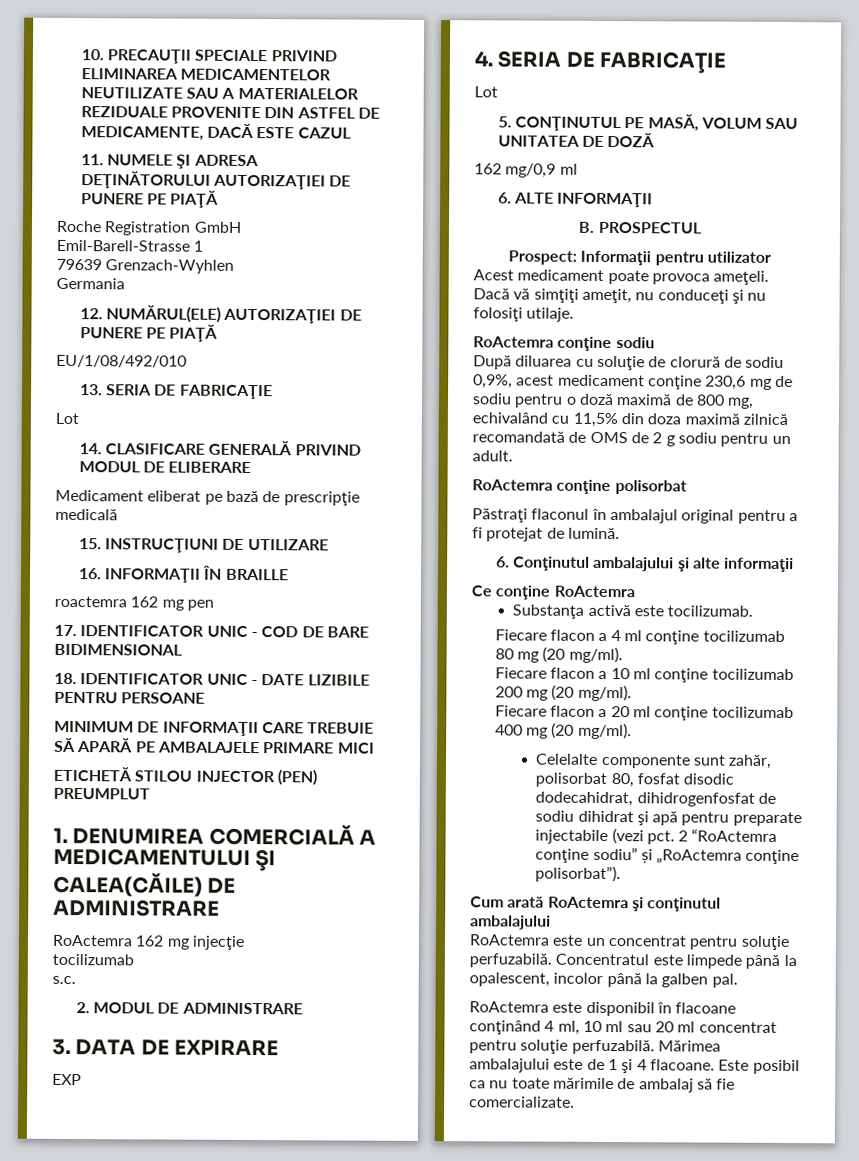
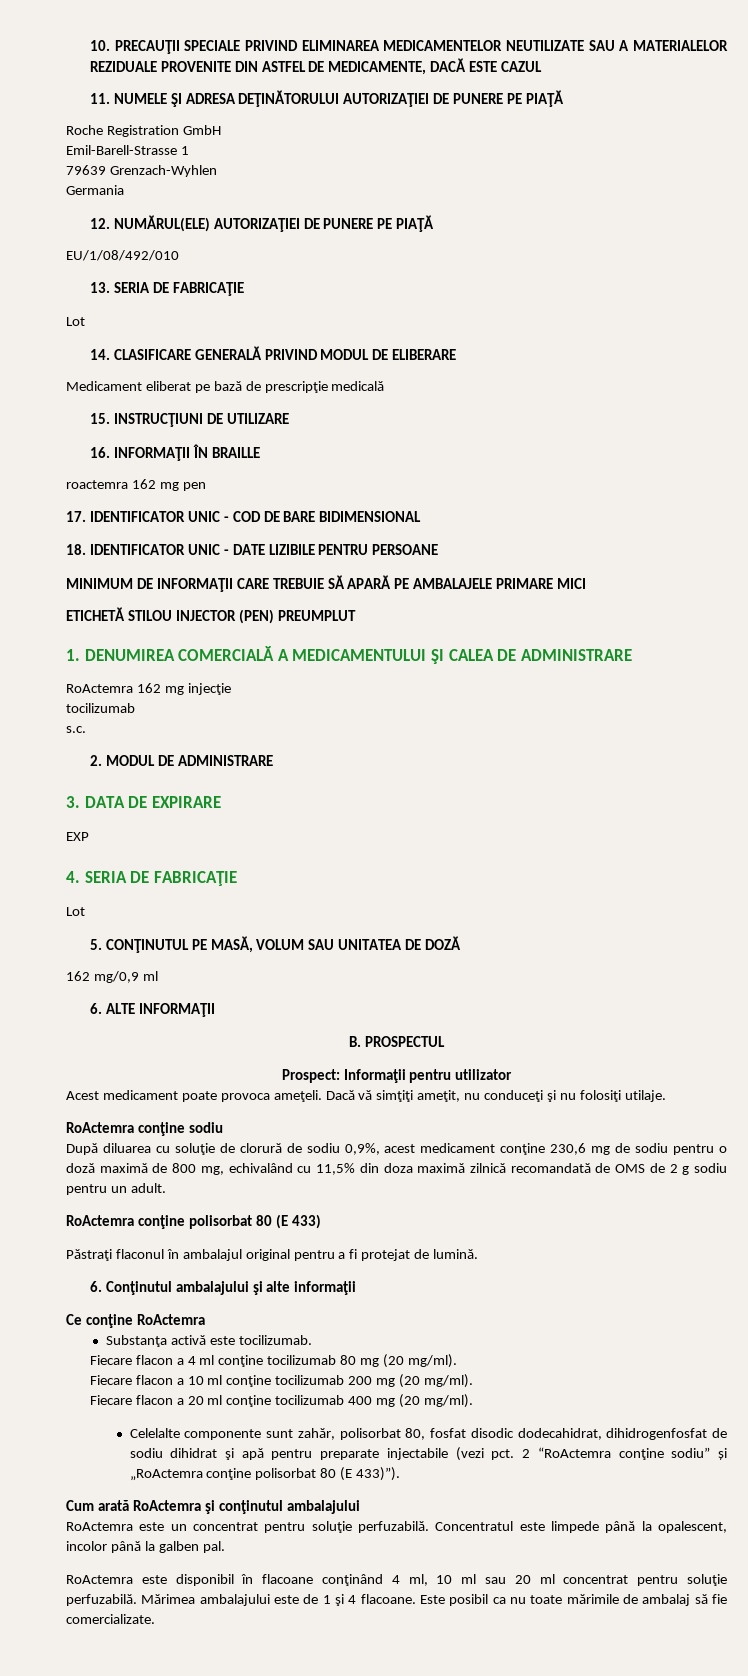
[53,871,203,897] CALEA(CĂILE) -> [448,649,494,661] CALEA
(687, 487) none -> [255,1214,321,1229] 80 (E 433)
[535,865,622,883] polisorbat”). -> [255,1467,401,1481] polisorbat 80 (E 433)”).

